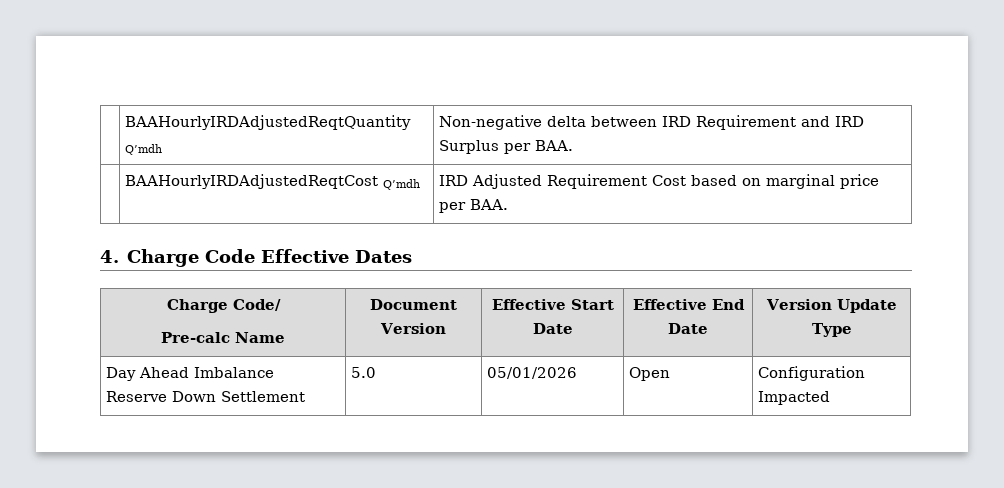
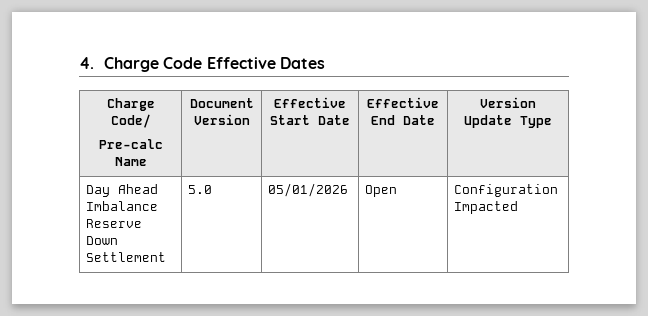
[125,115,412,130] [125,144,163,155] [439,115,865,130] [439,140,574,154] [125,174,421,190] [439,174,880,189] [439,199,509,213] | BAAHourlyIRDAdjustedReqtQuantity Q’mdh | Non-negative delta between IRD Requirement and IRD Surplus per BAA. // | BAAHourlyIRDAdjustedReqtCost Q’mdh | IRD Adjusted Requirement Cost based on marginal price per BAA. // -> (79, 63) none

